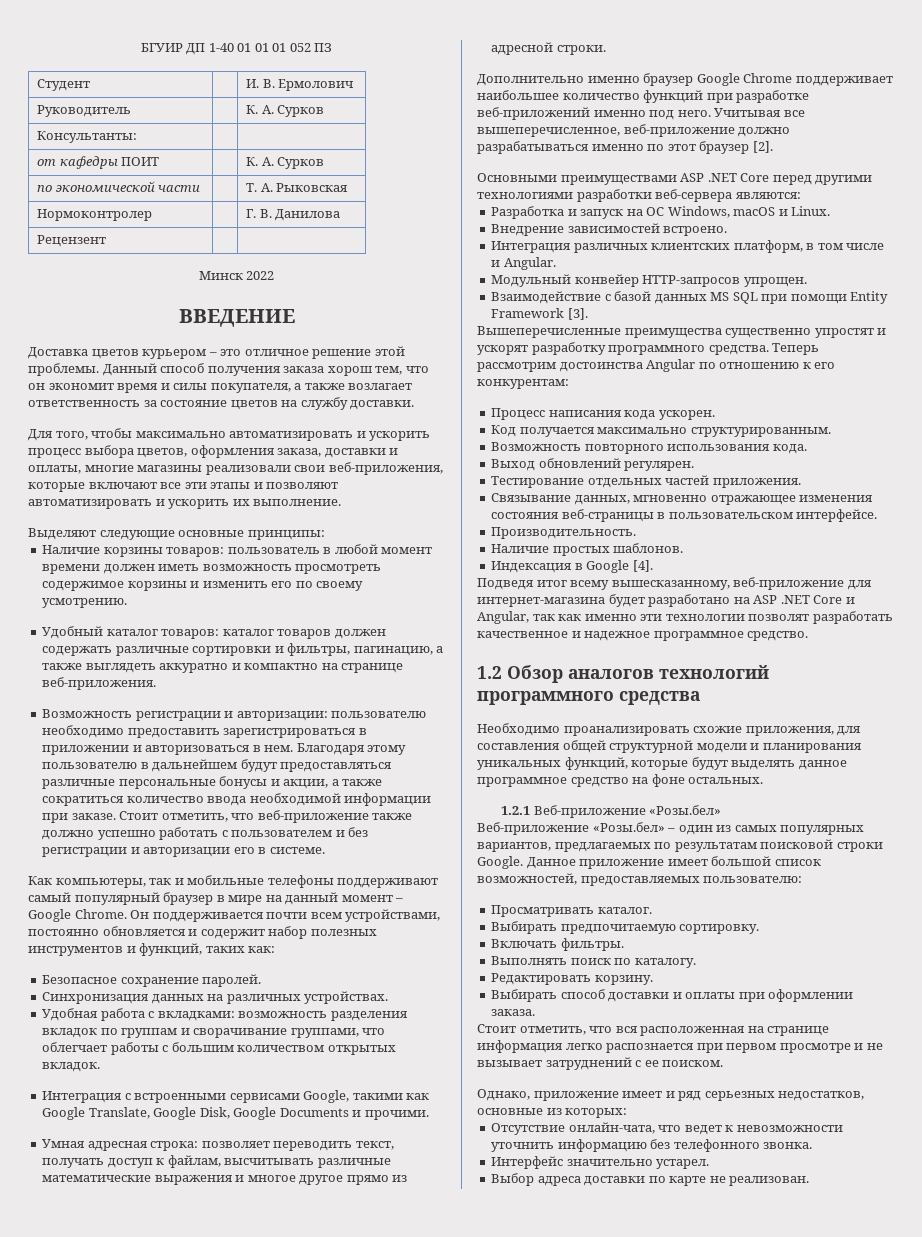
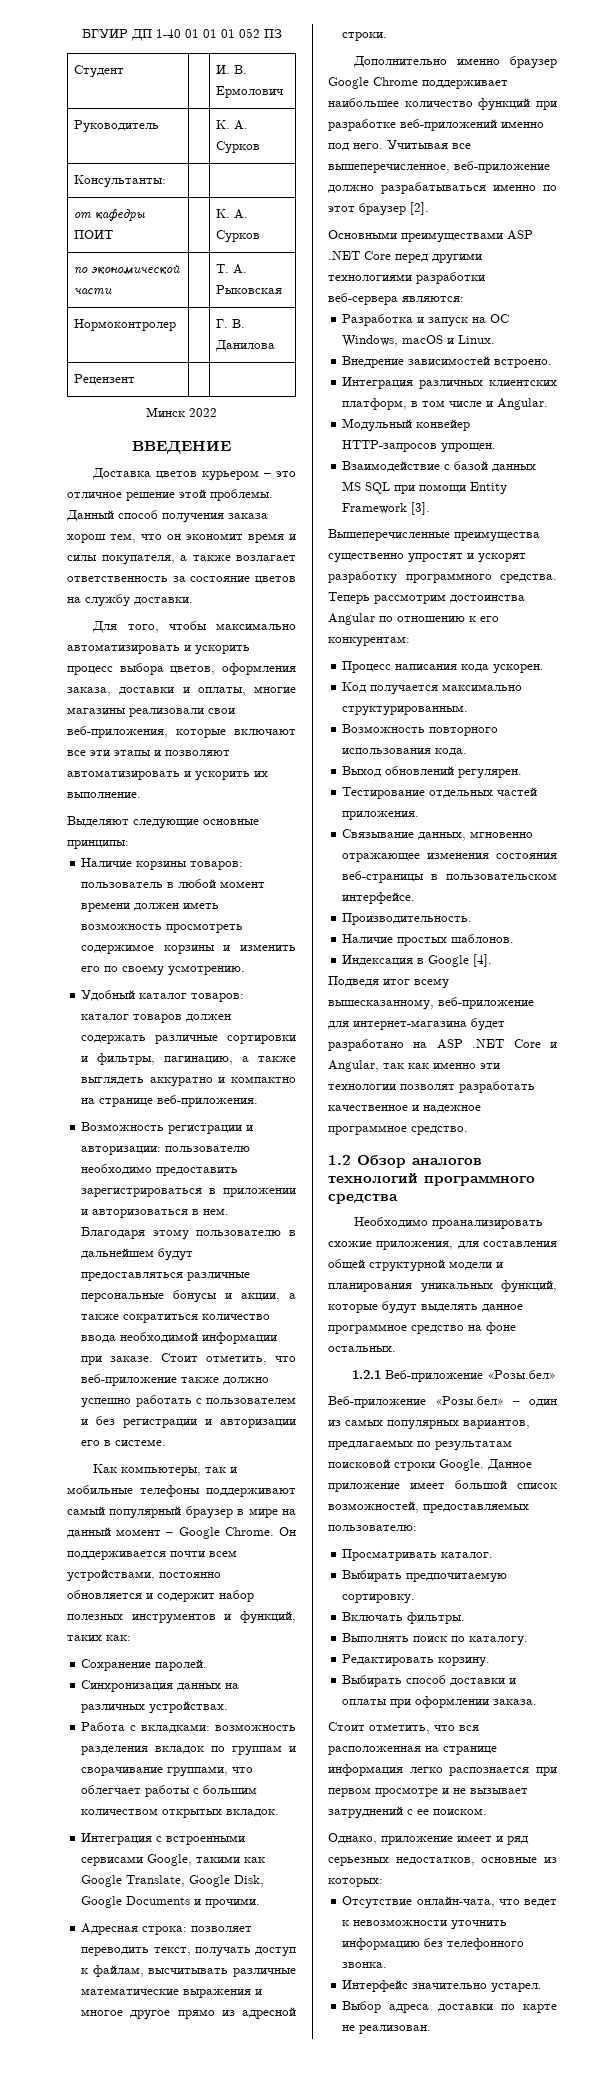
[42,975,199,987] Безопасное сохранение -> [81,1659,152,1671] Сохранение
[42,1008,145,1021] Удобная работа -> [81,1722,126,1731] Работа
[42,1139,148,1151] Умная адресная -> [81,1923,139,1935] Адресная

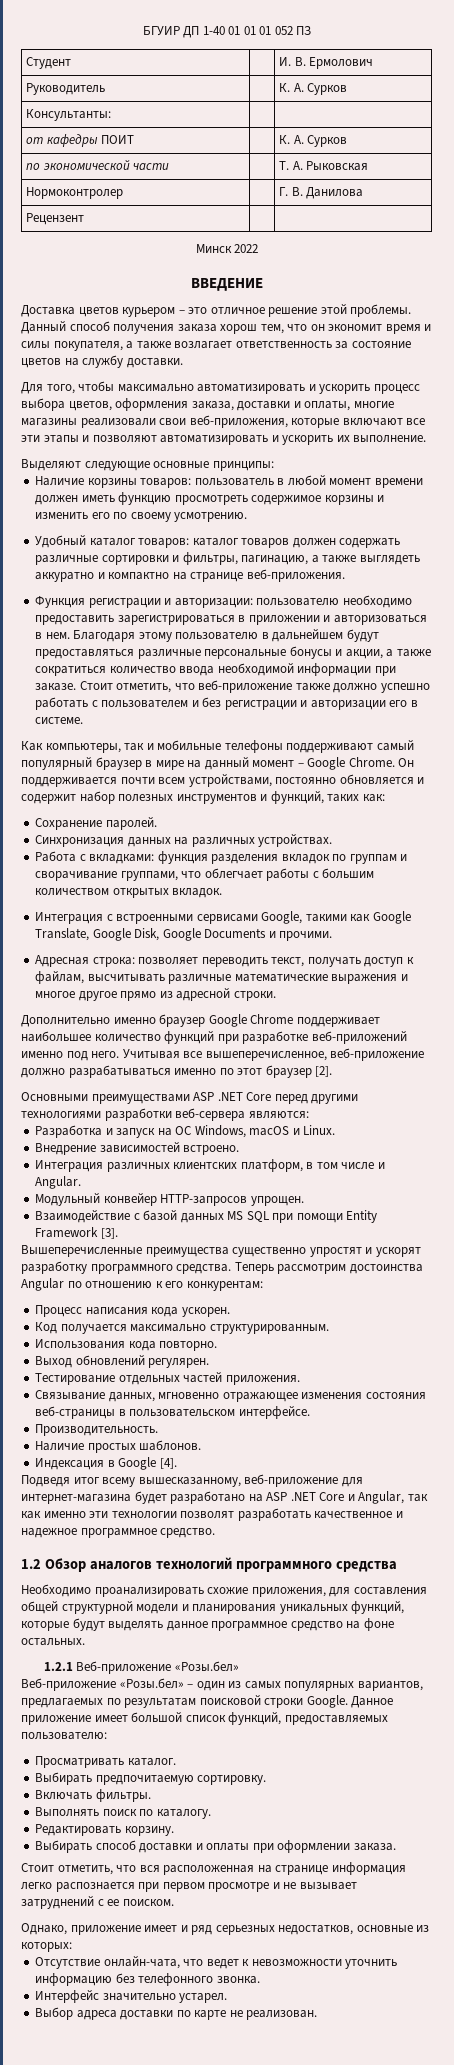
[81,923,163,930] возможность -> [118,492,172,505] функцию
[81,1122,165,1131] Возможность -> [35,596,86,608] Функция
[214,1724,296,1731] возможность -> [157,851,208,864] функция
[342,724,499,736] [342,748,468,756] Возможность повторного использования кода. -> [35,1339,218,1351] Использования кода повторно.
[328,1501,419,1513] возможностей, -> [228,1712,282,1725] функций,

